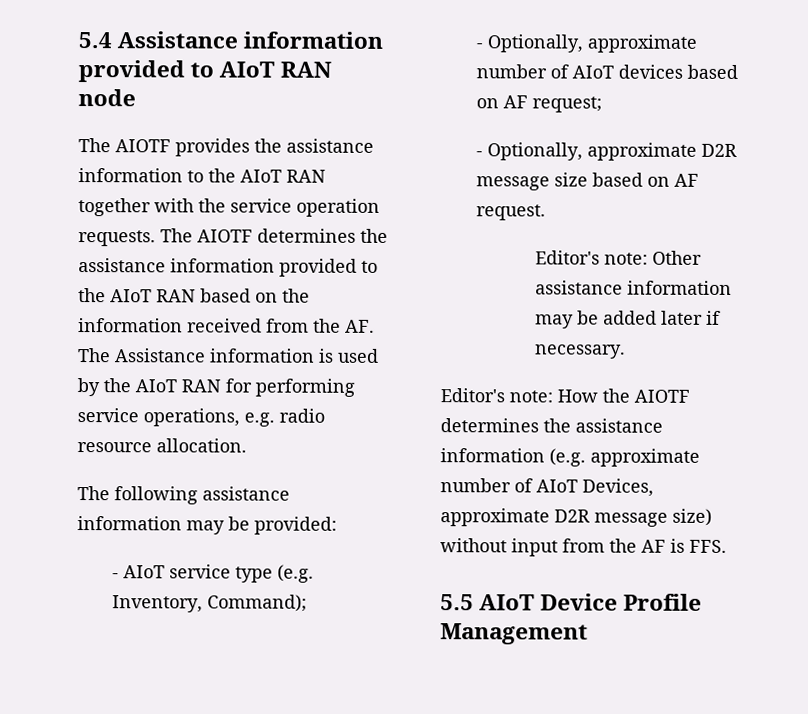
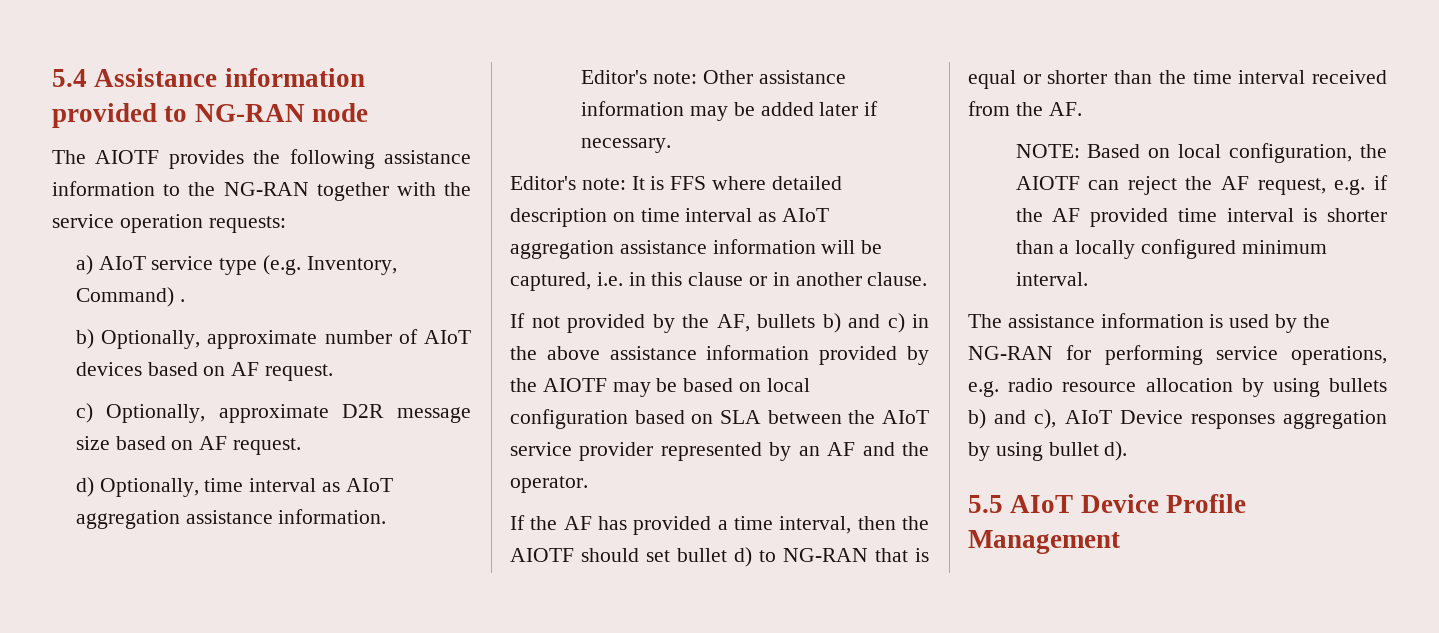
[219,61,333,78] AIoT RAN -> [194,104,305,122] NG-RAN
(282, 145) none -> [289,149,375,169] following
[240,169,326,183] AIoT RAN -> [223,182,309,196] NG-RAN
[78,228,388,247] [78,258,378,277] [78,288,310,303] [78,318,375,333] [77,348,379,363] [77,378,355,397] [77,408,325,427] [77,438,247,453] [77,486,290,505] [77,516,337,535] [111,573,119,579] requests. The AIOTF determines the assistance information provided to the AIoT RAN based on the information received from the AF. The Assistance information is used by the AIoT RAN for performing service operations, e.g. radio resource allocation. // The following assistance information may be provided: // - -> [208,216,286,233] [75,255,93,275] requests: // a)
[206,594,307,612] [475,43,483,49] Command); // - -> [75,287,185,307] [75,329,94,349] Command) . // b)
[531,96,602,113] [475,151,483,157] request; // - -> [264,364,333,381] [75,403,93,423] request. // c)
(546, 212) none -> [75,477,393,497] [75,509,387,529] // d) Optionally, time interval as AIoT aggregation assistance information.
[557,388,690,403] [440,418,663,433] [440,448,700,467] [440,478,654,497] [440,508,712,527] [440,538,727,557] How the AIOTF determines the assistance information (e.g. approximate number of AIoT Devices, approximate D2R message size) without input from the AF is FFS. -> [631,176,842,190] [510,208,830,227] [510,239,883,259] [510,272,928,291] [510,313,929,333] [510,345,929,365] [510,378,810,397] [510,409,929,429] [510,442,930,461] [510,476,588,493] [510,515,929,535] [510,547,929,567] [968,70,1387,89] [968,101,1082,116] [1015,143,1387,163] [1015,175,1388,195] [1015,208,1387,227] [1015,239,1327,259] [1015,272,1088,286] [968,313,1330,333] [968,345,1387,365] [968,378,1387,397] [968,409,1387,429] [968,441,1128,461] It is FFS where detailed description on time interval as AIoT aggregation assistance information will be captured, i.e. in this clause or in another clause. // If not provided by the AF, bullets b) and c) in the above assistance information provided by the AIOTF may be based on local configuration based on SLA between the AIoT service provider represented by an AF and the operator. // If the AF has provided a time interval, then the AIOTF should set bullet d) to NG-RAN that is equal or shorter than the time interval received from the AF. // NOTE: Based on local configuration, the AIOTF can reject the AF request, e.g. if the AF provided time interval is shorter than a locally configured minimum interval. // The assistance information is used by the NG-RAN for performing service operations, e.g. radio resource allocation by using bullets b) and c), AIoT Device responses aggregation by using bullet d).

